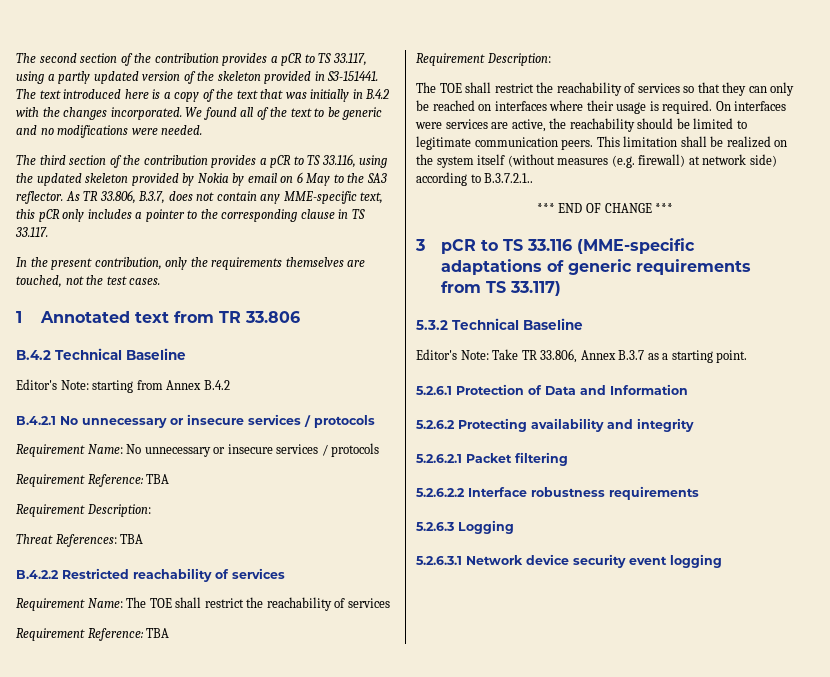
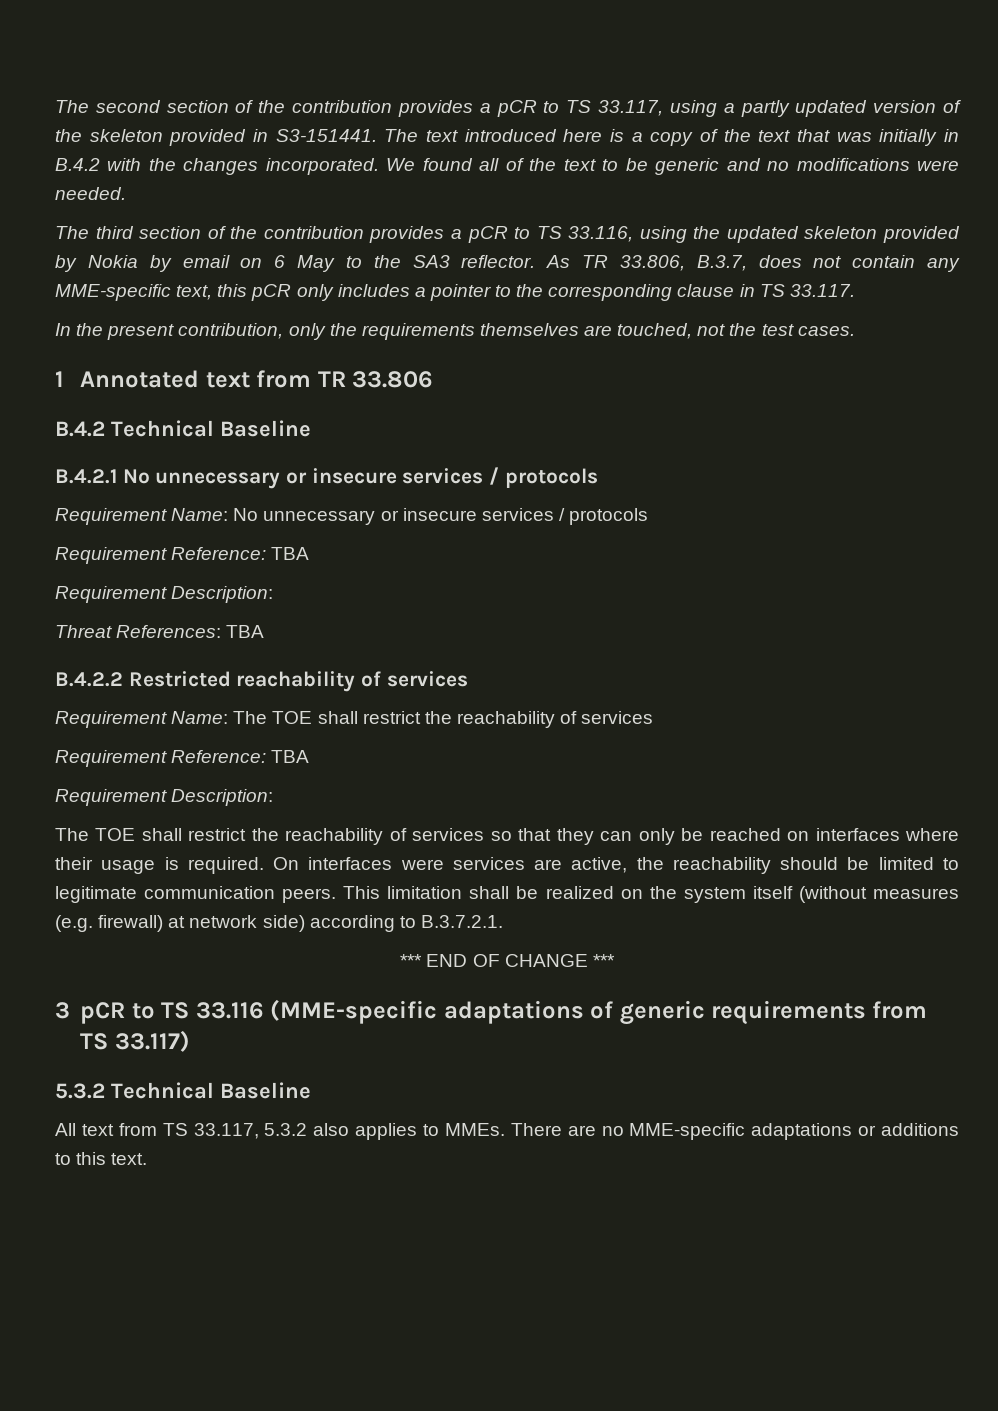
[16,379,230,393] // Editor's Note: starting from Annex B.4.2 -> (311, 428) none
[484,173,534,183] B.3.7.2.1.. -> [420,915,503,928] B.3.7.2.1.
[416,349,748,363] [416,384,688,395] [416,418,694,432] [416,452,568,466] [416,486,699,500] [416,520,514,534] [416,554,722,568] Editor's Note: Take TR 33.806, Annex B.3.7 as a starting point. // 5.2.6.1 Protection of Data and Information // 5.2.6.2 Protecting availability and integrity // 5.2.6.2.1 Packet filtering // 5.2.6.2.2 Interface robustness requirements // 5.2.6.3 Logging // 5.2.6.3.1 Network device security event logging -> [55,1123,959,1140] [55,1152,148,1165] All text from TS 33.117, 5.3.2 also applies to MMEs. There are no MME-specific adaptations or additions to this text.

